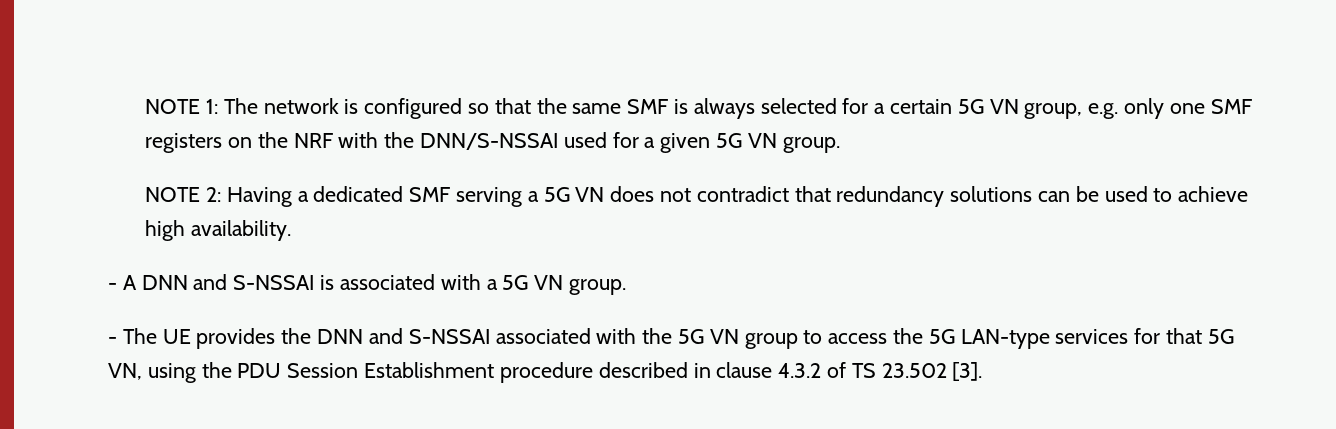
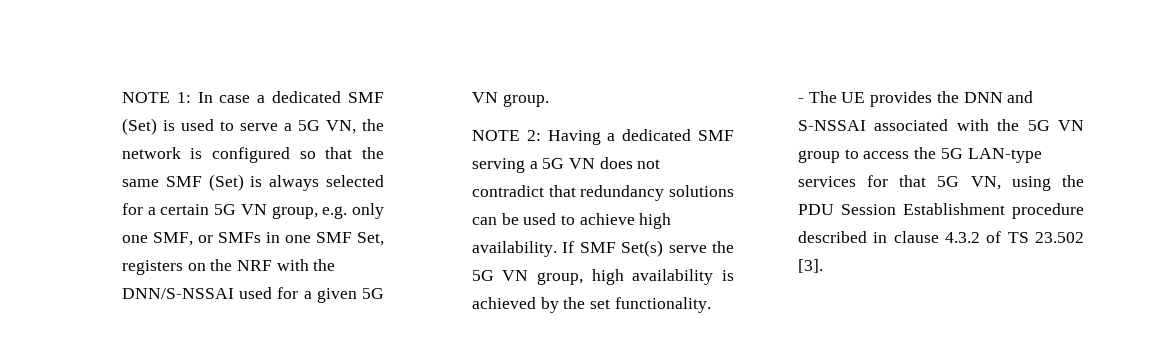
[223,98,258,114] The -> [197,91,385,103] [121,118,385,135] In case a dedicated SMF (Set) is used to serve a 5G VN, the
(669, 106) none -> [208,174,244,191] (Set)
[1210,99,1252,114] SMF -> [152,232,384,246] SMF, or SMFs in one SMF Set,
[108,274,626,295] // - A DNN and S-NSSAI is associated with a 5G VN group. -> [562,240,734,257] [471,269,734,285] [471,297,711,313] If SMF Set(s) serve the 5G VN group, high availability is achieved by the set functionality.

